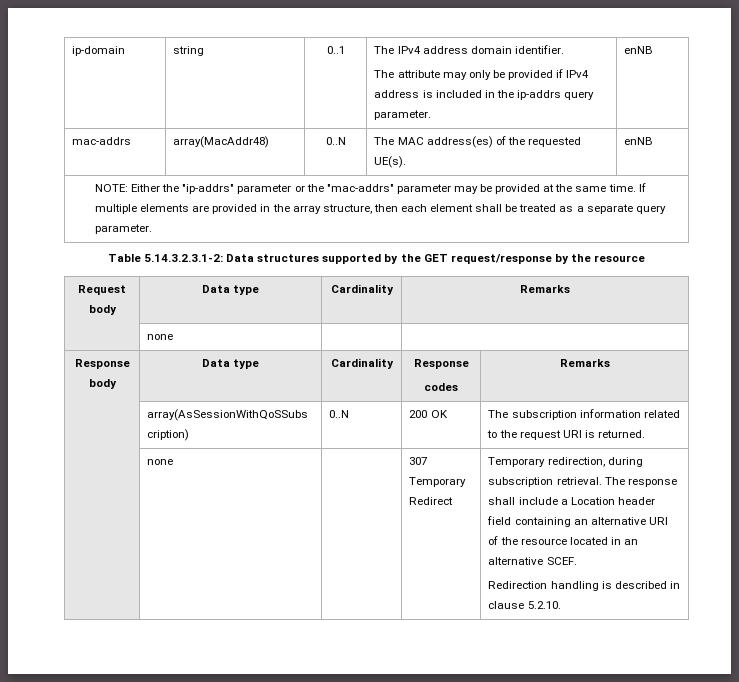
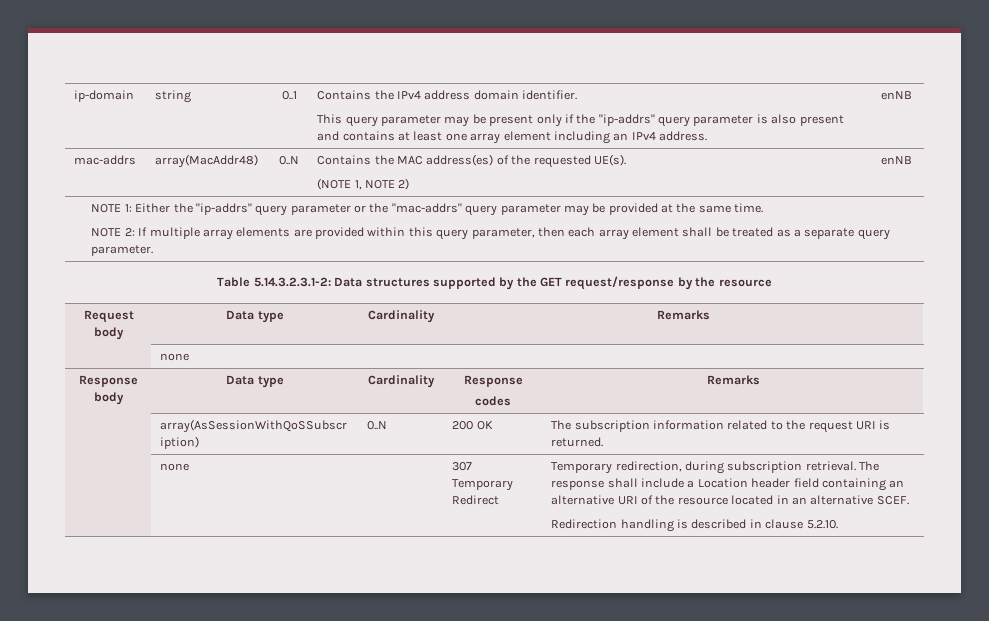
[374,46,395,54] The -> [317,90,394,100] Contains the
[374,69,590,80] [374,90,595,100] [374,110,432,120] The attribute may only be provided if IPv4 address is included in the ip-addrs query parameter. -> [317,114,844,127] [317,131,708,144] This query parameter may be present only if the "ip-addrs" query parameter is also present and contains at least one array element including an IPv4 address.
[374,137,395,145] The -> [317,155,394,165] Contains the
[624,137,654,145] [94,184,128,192] | enNB // NOTE: -> [317,178,410,190] [881,156,913,165] [91,204,132,213] // (NOTE 1, NOTE 2) | enNB // NOTE 1:
(235, 189) none -> [255,205,288,216] query
(394, 188) none -> [465,205,498,216] query
(636, 188) none -> [91,228,135,237] // NOTE 2:
(137, 209) none -> [202,229,233,240] array
[260,204,372,214] in the array structure, -> [367,227,535,240] within this query parameter,
(427, 208) none -> [598,229,629,240] array

